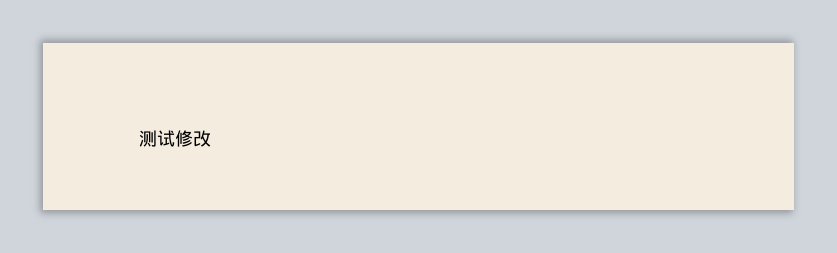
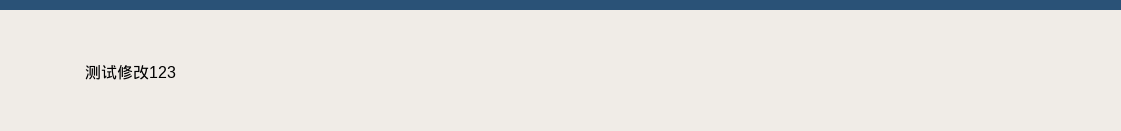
(211, 138) none -> [149,66,176,78] 123

